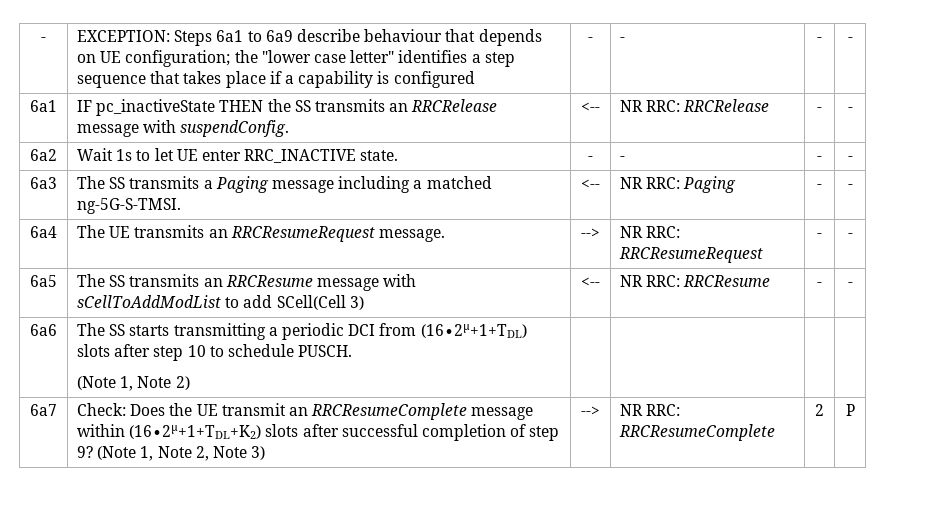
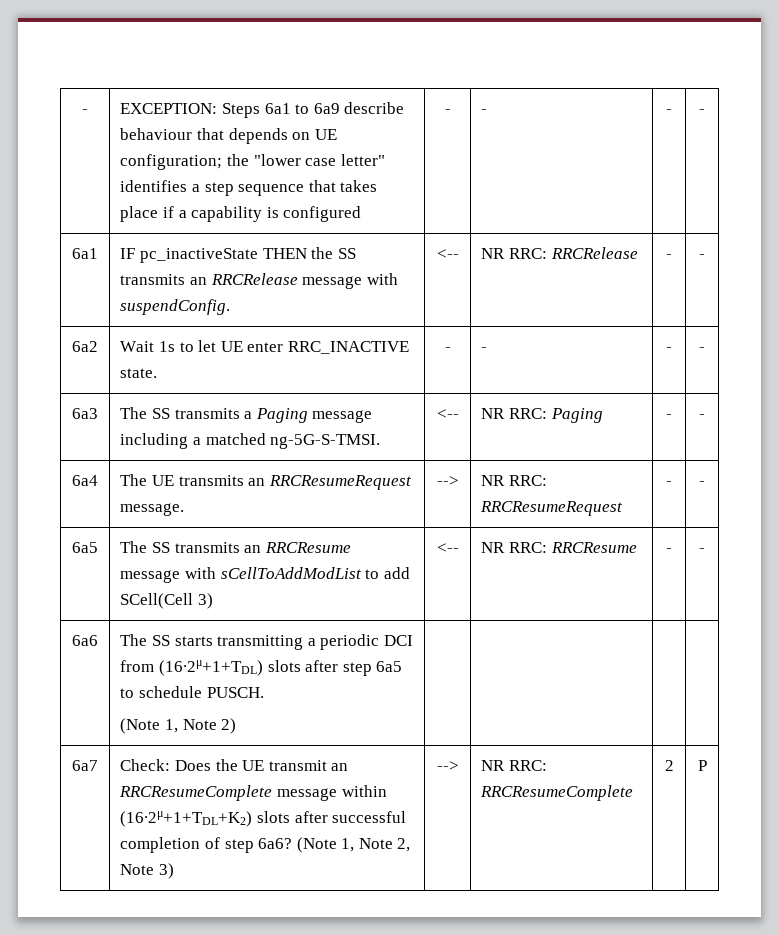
[187,345,206,357] 10 -> [376,661,403,672] 6a5
[77,446,94,458] 9? -> [258,838,293,849] 6a6?

